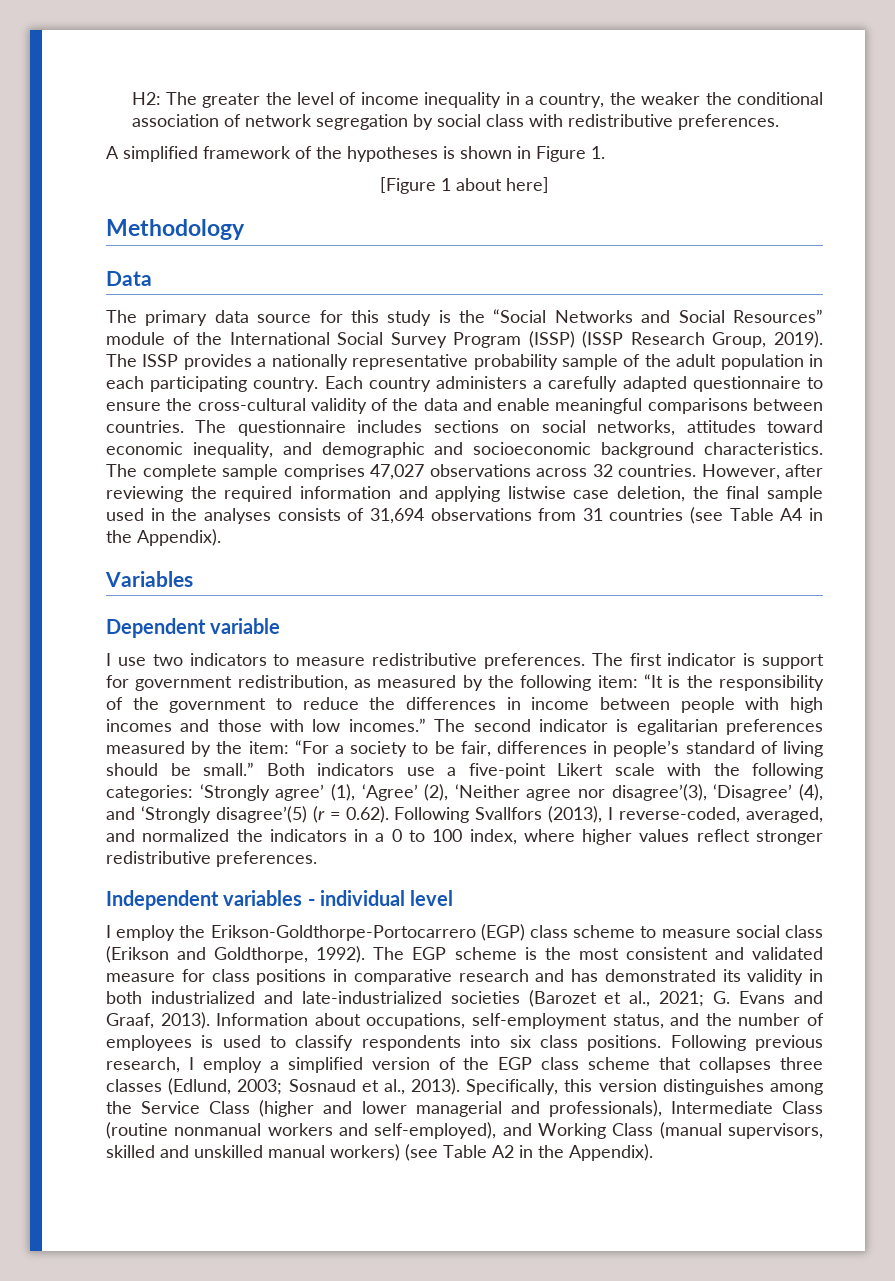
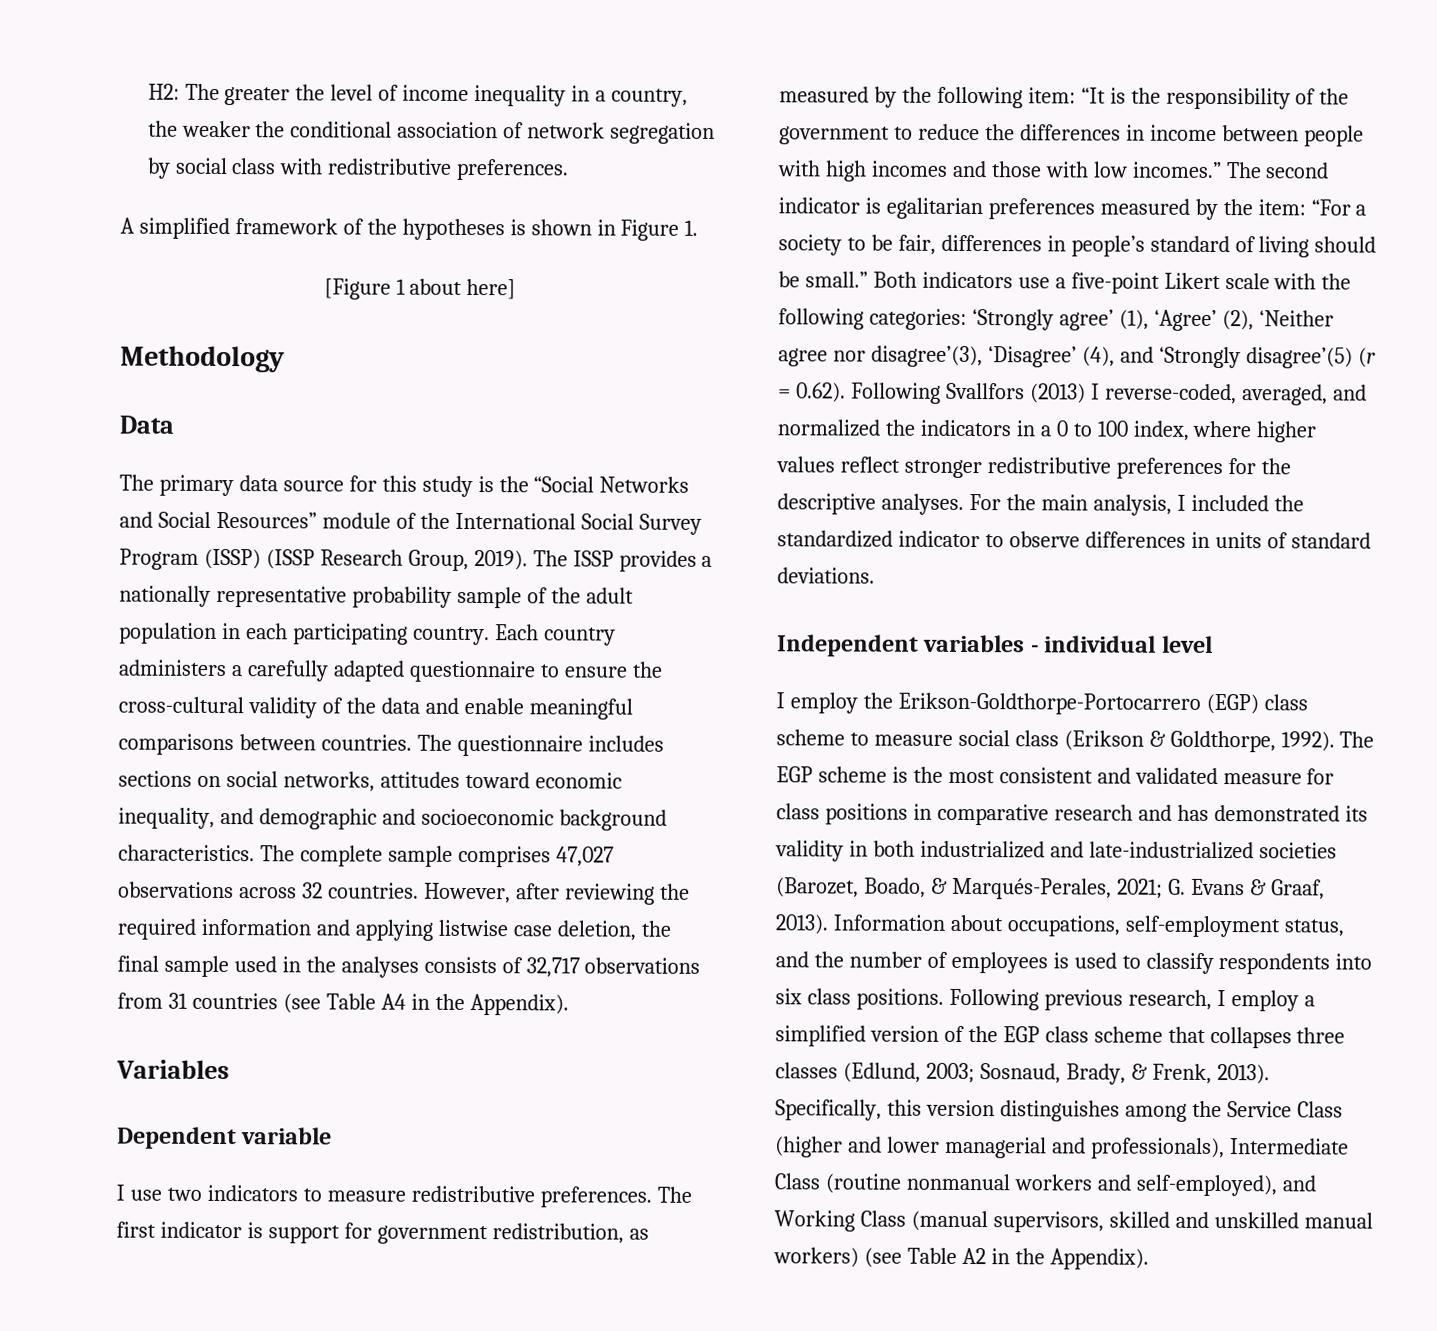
[369,508,424,524] 31,694 -> [525,957,580,978] 32,717
[548,806,603,823] (2013), -> [1029,383,1086,404] (2013)
[216,851,317,867] preferences. -> [1115,457,1291,480] [777,493,1304,516] [777,530,1371,549] [777,567,875,584] preferences for the descriptive analyses. For the main analysis, I included the standardized indicator to observe differences in units of standard deviations.
[177,947,207,960] and -> [1148,730,1166,747] &
[528,990,651,1007] (Barozet et al., -> [776,877,1112,900] (Barozet, Boado, & Marqués-Perales,
[793,991,823,1004] and -> [1249,879,1267,896] &
[288,1079,405,1095] Sosnaud et al., -> [979,1063,1212,1085] Sosnaud, Brady, & Frenk,

